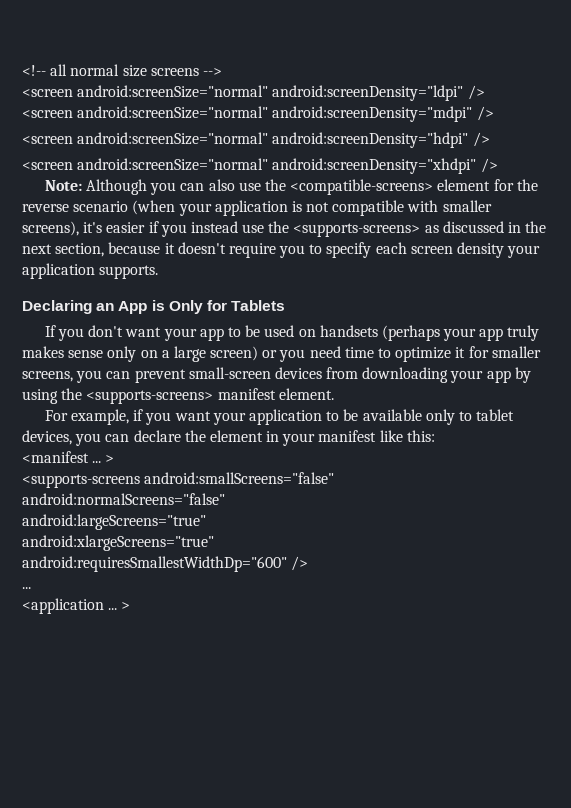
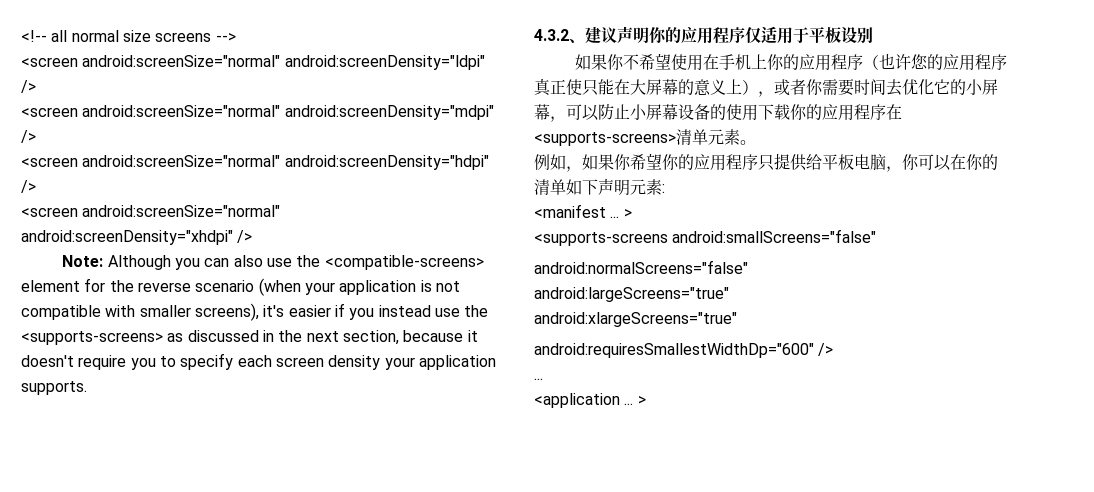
[22,300,286,314] [44,325,540,341] [22,346,541,362] [22,367,531,383] [22,388,334,404] [44,409,515,425] [22,430,435,446] Declaring an App is Only for Tablets // If you don't want your app to be used on handsets (perhaps your app truly makes sense only on a large screen) or you need time to optimize it for smaller screens, you can prevent small-screen devices from downloading your app by using the <supports-screens> manifest element. // For example, if you want your application to be available only to tablet devices, you can declare the element in your manifest like this: -> [534,26,873,44] [575,53,1008,71] [534,78,998,97] [534,103,902,122] [534,129,756,146] [534,153,998,172] [534,178,665,196] 4.3.2、建议声明你的应用程序仅适用于平板设别 // 如果你不希望使用在手机上你的应用程序（也许您的应用程序真正使只能在大屏幕的意义上），或者你需要时间去优化它的小屏幕，可以防止小屏幕设备的使用下载你的应用程序在<supports-screens>清单元素。 // 例如，如果你希望你的应用程序只提供给平板电脑，你可以在你的清单如下声明元素:

